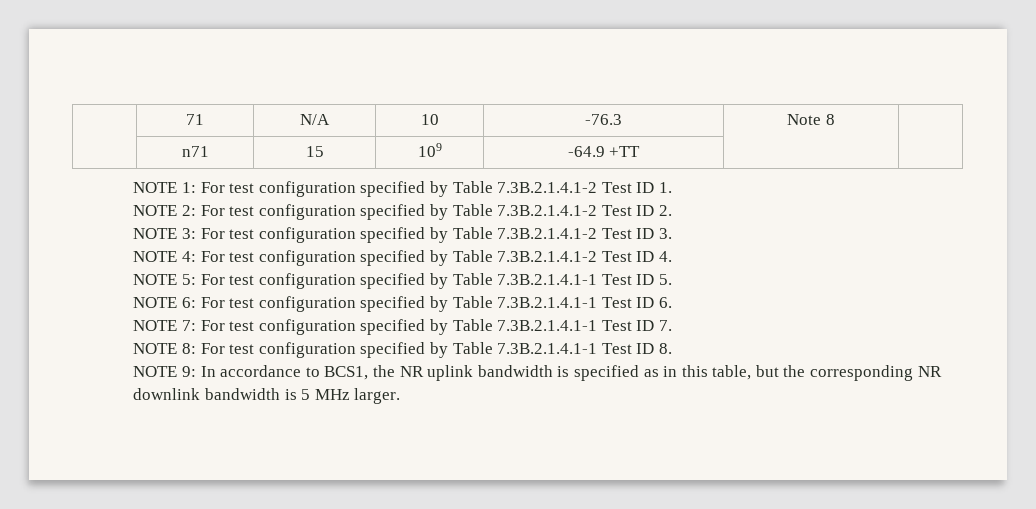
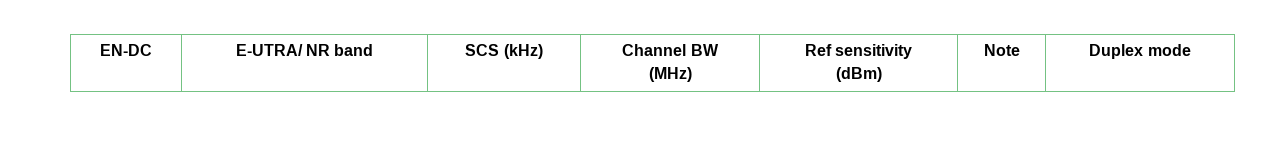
[186,114,204,125] [300,114,330,125] [420,114,439,125] [585,114,622,125] [787,114,835,125] [181,146,209,157] [305,146,324,157] [417,143,442,157] [567,146,641,157] [133,181,672,197] [133,204,672,220] [133,227,672,243] [133,250,672,266] [133,273,672,289] [133,296,672,312] [133,319,672,335] [133,342,672,358] [133,365,942,381] [133,388,401,404] | 71 | N/A | 10 | -76.3 | Note 8 | // | n71 | 15 | 109 | -64.9 +TT | | // NOTE 1: For test configuration specified by Table 7.3B.2.1.4.1-2 Test ID 1. // NOTE 2: For test configuration specified by Table 7.3B.2.1.4.1-2 Test ID 2. // NOTE 3: For test configuration specified by Table 7.3B.2.1.4.1-2 Test ID 3. // NOTE 4: For test configuration specified by Table 7.3B.2.1.4.1-2 Test ID 4. // NOTE 5: For test configuration specified by Table 7.3B.2.1.4.1-1 Test ID 5. // NOTE 6: For test configuration specified by Table 7.3B.2.1.4.1-1 Test ID 6. // NOTE 7: For test configuration specified by Table 7.3B.2.1.4.1-1 Test ID 7. // NOTE 8: For test configuration specified by Table 7.3B.2.1.4.1-1 Test ID 8. // NOTE 9: In accordance to BCS1, the NR uplink bandwidth is specified as in this table, but the corresponding NR downlink bandwidth is 5 MHz larger. -> [100,44,152,56] [235,44,374,56] [465,44,543,59] [622,44,719,56] [648,67,692,82] [804,44,913,59] [835,67,882,82] [983,44,1020,56] [1089,44,1191,59] EN-DC | E-UTRA/ NR band | SCS (kHz) | Channel BW // (MHz) | Ref sensitivity // (dBm) | Note | Duplex mode

